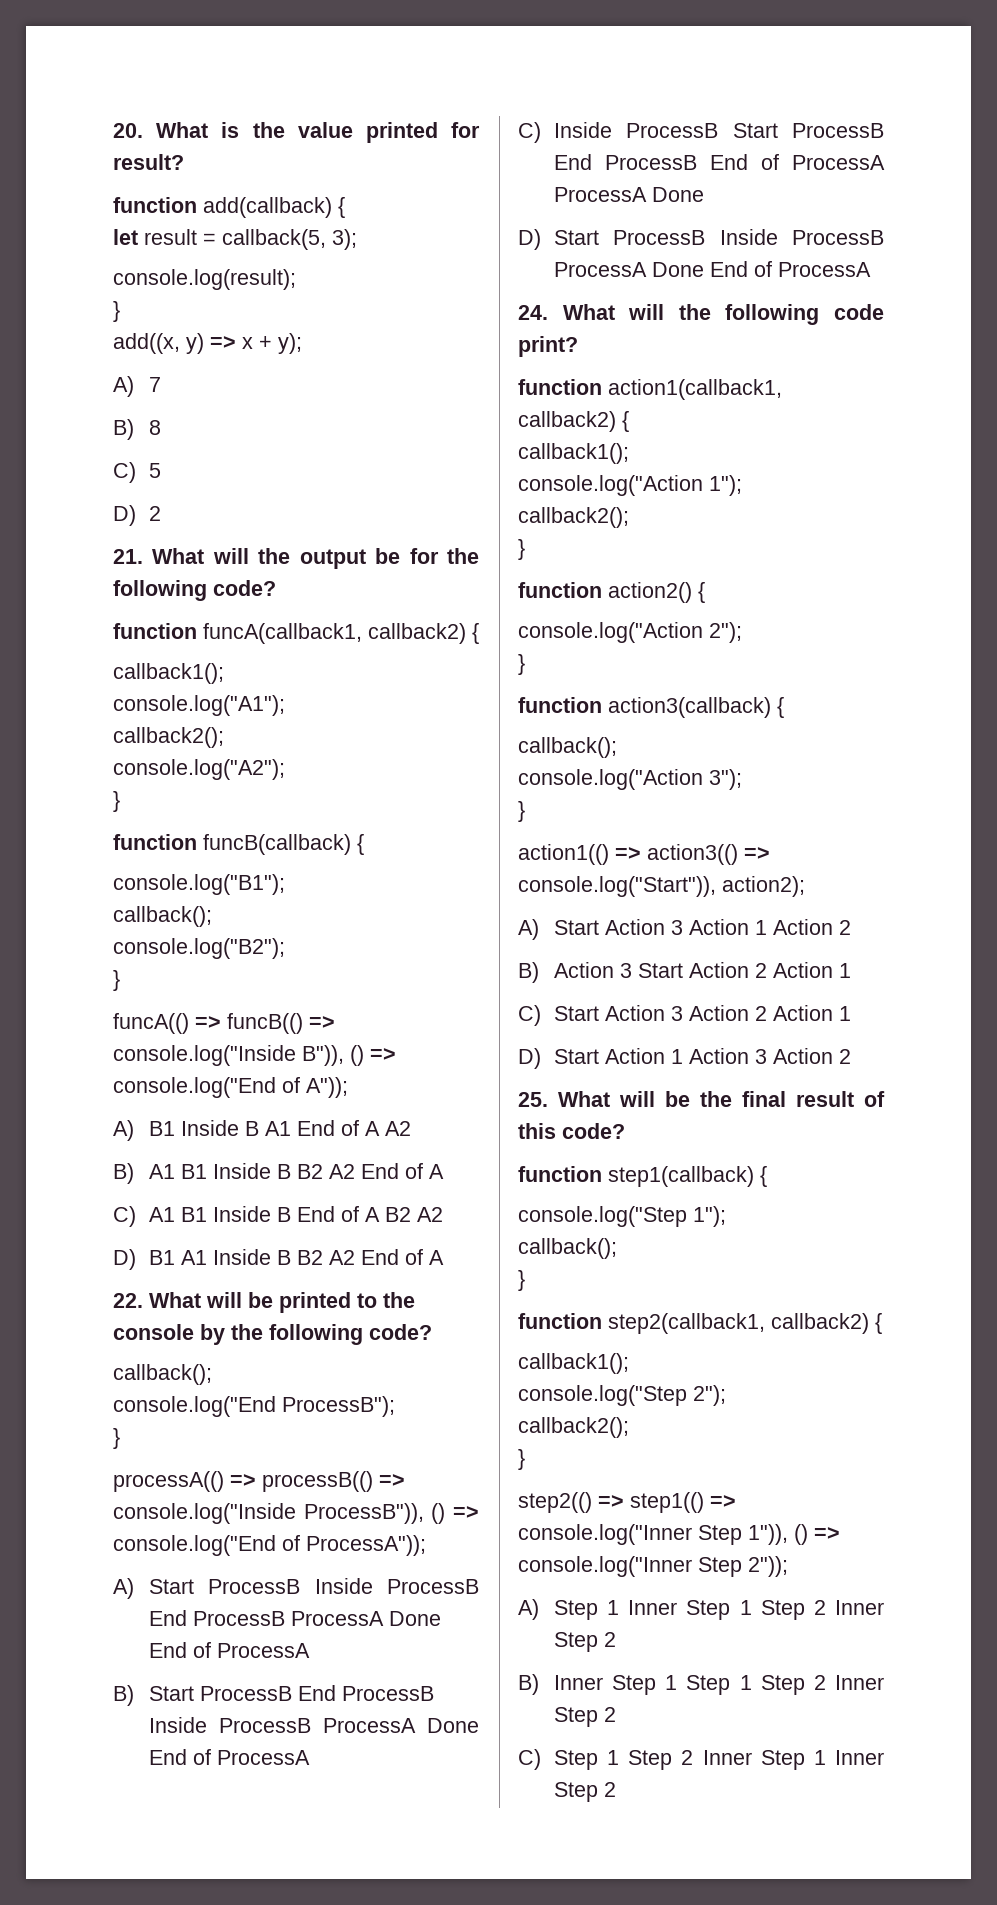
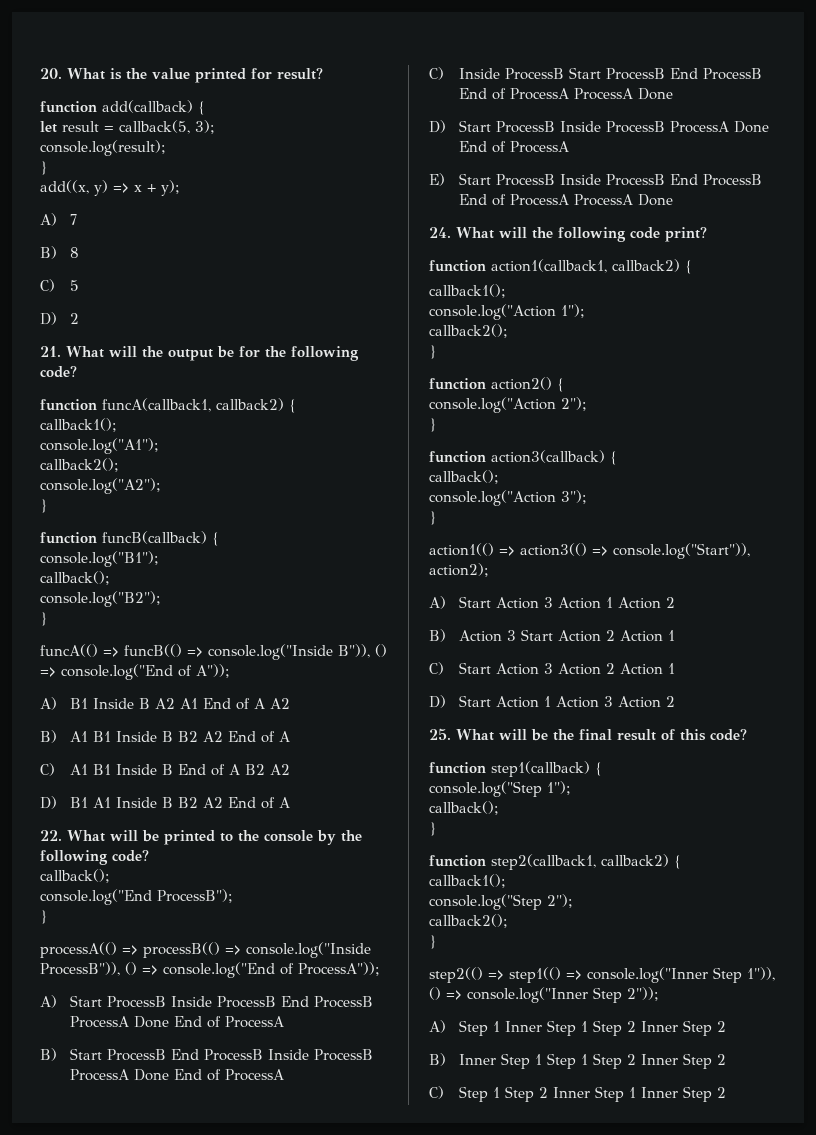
(259, 1128) none -> [154,698,175,709] A2
(871, 269) none -> [429,173,762,186] [458,194,673,206] // E) Start ProcessB Inside ProcessB End ProcessB End of ProcessA ProcessA Done

